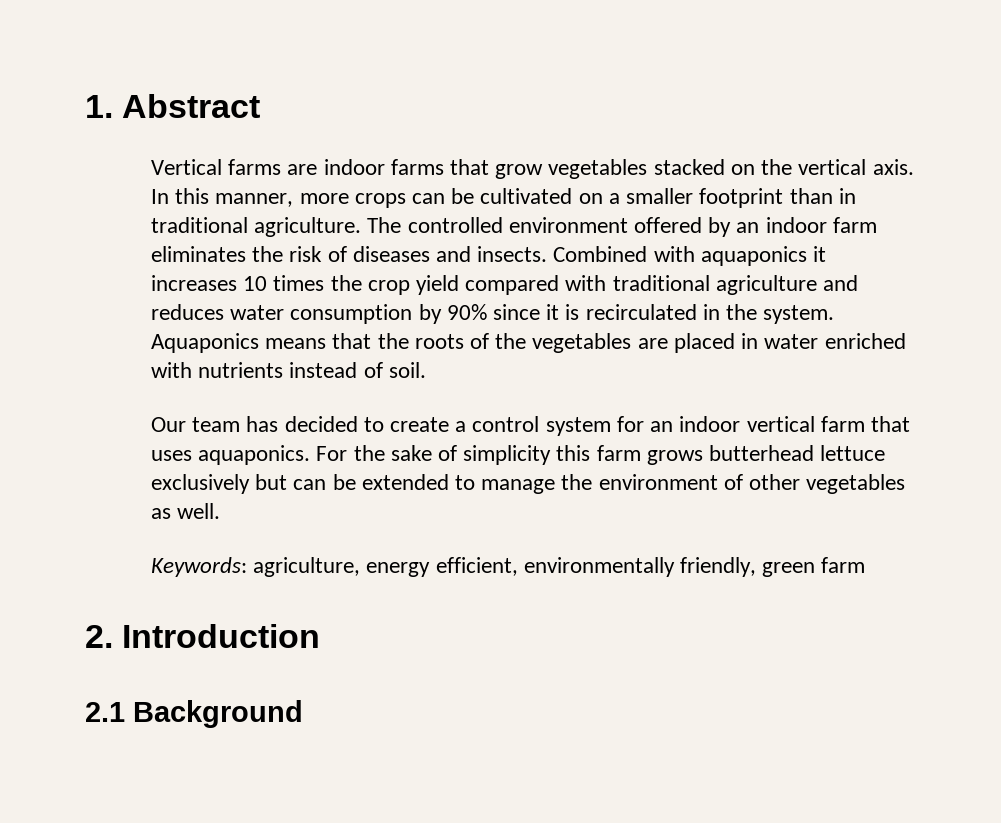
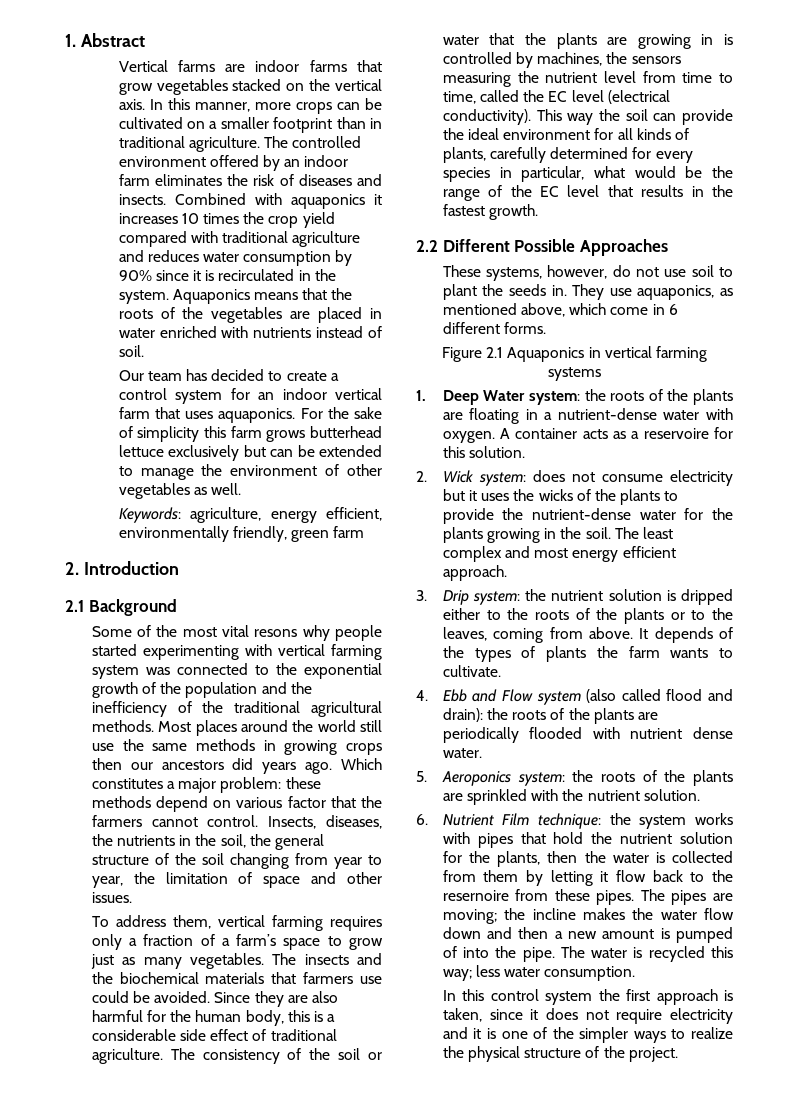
(303, 714) none -> [91,625,382,641] [91,644,382,660] [91,663,382,679] [91,682,312,698] [91,701,382,717] [91,720,382,736] [91,739,382,755] [91,758,382,774] [91,777,321,793] [91,796,382,812] [91,815,382,829] [91,834,324,850] [91,853,382,869] [91,872,382,888] [91,892,132,903] [91,915,382,931] [91,934,383,950] [90,953,382,969] [91,972,382,984] [91,991,338,1007] [91,1010,336,1026] [91,1029,337,1041] [91,1048,382,1064] [442,33,733,49] [442,52,681,68] [442,71,733,87] [442,90,670,104] [442,109,733,125] [442,128,689,140] [442,147,693,163] [442,166,733,182] [442,185,733,201] [442,204,539,220] [416,239,668,256] [442,265,733,281] [442,284,733,300] [442,303,678,317] [442,322,547,334] [442,346,707,362] [548,367,601,381] [416,389,733,405] [442,408,733,424] [442,427,733,443] [442,446,526,458] [416,470,733,486] [442,489,679,505] [442,508,733,524] [442,527,673,543] [442,546,676,562] [442,565,507,581] [416,589,733,605] [442,608,733,624] [442,627,733,643] [442,646,733,662] [442,665,501,677] [416,689,733,705] [442,708,658,724] [442,727,733,743] [442,748,482,758] [416,770,733,786] [442,789,700,805] [416,813,733,829] [442,832,733,848] [442,851,733,867] [442,870,733,886] [442,889,733,905] [442,908,734,924] [442,927,733,943] [442,946,733,962] [442,965,636,981] [442,989,733,1005] [442,1008,733,1024] [442,1027,733,1043] [442,1046,678,1062] // Some of the most vital resons why people started experimenting with vertical farming system was connected to the exponential growth of the population and the inefficiency of the traditional agricultural methods. Most places around the world still use the same methods in growing crops then our ancestors did years ago. Which constitutes a major problem: these methods depend on various factor that the farmers cannot control. Insects, diseases, the nutrients in the soil, the general structure of the soil changing from year to year, the limitation of space and other issues. // To address them, vertical farming requires only a fraction of a farm’s space to grow just as many vegetables. The insects and the biochemical materials that farmers use could be avoided. Since they are also harmful for the human body, this is a considerable side effect of traditional agriculture. The consistency of the soil or water that the plants are growing in is controlled by machines, the sensors measuring the nutrient level from time to time, called the EC level (electrical conductivity). This way the soil can provide the ideal environment for all kinds of plants, carefully determined for every species in particular, what would be the range of the EC level that results in the fastest growth. // 2.2 Different Possible Approaches // These systems, however, do not use soil to plant the seeds in. They use aquaponics, as mentioned above, which come in 6 different forms. // Figure 2.1 Aquaponics in vertical farming systems // 1. Deep Water system: the roots of the plants are floating in a nutrient-dense water with oxygen. A container acts as a reservoire for this solution. // 2. Wick system: does not consume electricity but it uses the wicks of the plants to provide the nutrient-dense water for the plants growing in the soil. The least complex and most energy efficient approach. // 3. Drip system: the nutrient solution is dripped either to the roots of the plants or to the leaves, coming from above. It depends of the types of plants the farm wants to cultivate. // 4. Ebb and Flow system (also called flood and drain): the roots of the plants are periodically flooded with nutrient dense water. // 5. Aeroponics system: the roots of the plants are sprinkled with the nutrient solution. // 6. Nutrient Film technique: the system works with pipes that hold the nutrient solution for the plants, then the water is collected from them by letting it flow back to the resernoire from these pipes. The pipes are moving; the incline makes the water flow down and then a new amount is pumped of into the pipe. The water is recycled this way; less water consumption. // In this control system the first approach is taken, since it does not require electricity and it is one of the simpler ways to realize the physical structure of the project.

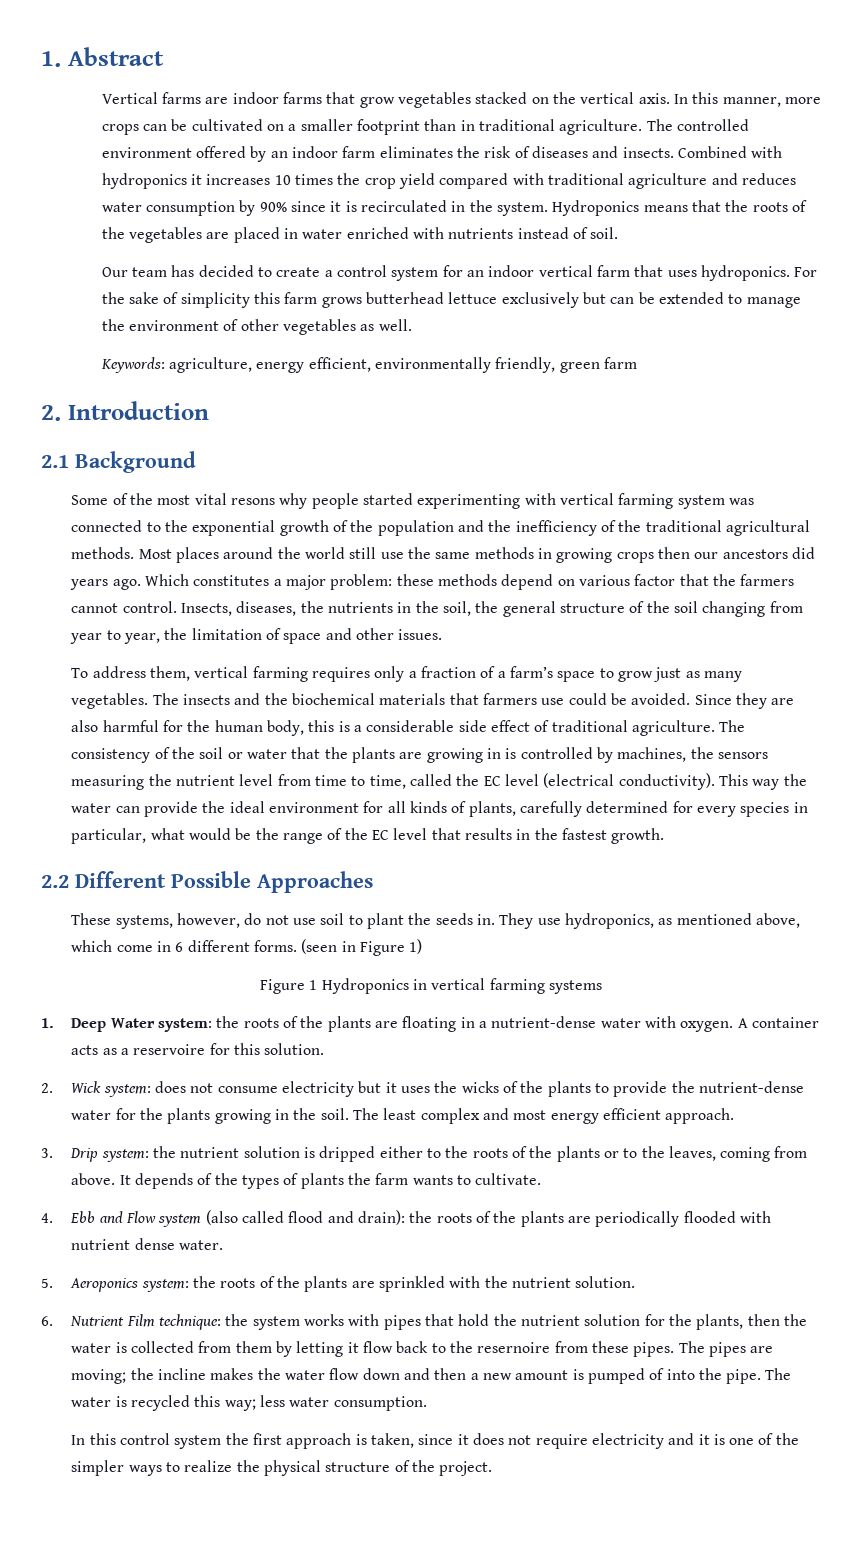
[290,194,365,209] aquaponics -> [101,173,187,189] hydroponics
[172,289,250,304] Aquaponics -> [552,200,640,216] Hydroponics
[218,408,296,423] aquaponics. -> [700,265,790,281] hydroponics.
[625,109,648,121] soil -> [71,803,112,813] water
[637,285,715,300] aquaponics, -> [564,913,654,929] hydroponics,
[442,347,585,362] // Figure 2.1 Aquaponics -> [301,939,423,956] [260,978,409,994] (seen in Figure 1) // Figure 1 Hydroponics

